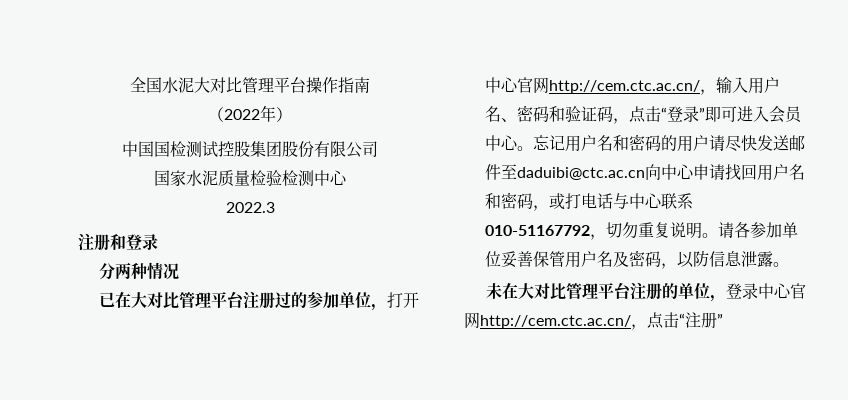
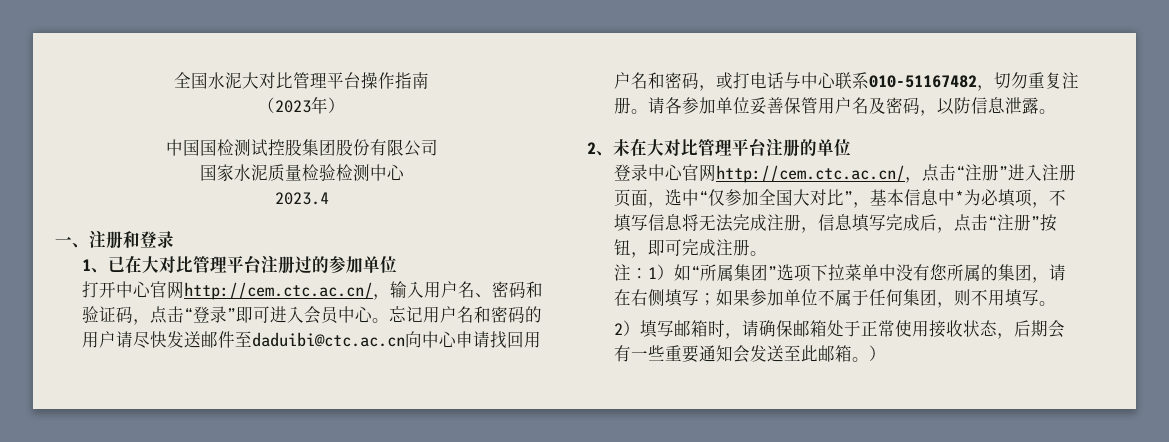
[224,109,260,120] 2022 -> [275,100,311,113] 2023
[225,202,275,213] 2022.3 // -> [274,192,329,205] [55,236,89,248] 2023.4 // 一、
[99,262,180,280] 分两种情况 // -> [82,259,109,273] 1、
[371,304,388,311] ， -> (398, 264) //
[485,225,591,236] 010-51167792 -> [869,75,978,88] 010-51167482
[670,222,703,239] 说明 -> [1062,72,1080,89] [614,97,632,114] 注册
(790, 264) none -> [587,142,613,156] 2、
[710,295,727,302] ， -> (851, 147) //
(723, 319) none -> [1008,164,1077,181] [614,189,1067,208] [614,214,1058,233] [614,239,768,258] [614,264,1067,283] [614,289,1057,308] [614,320,1066,339] [614,345,887,363] 进入注册页面，选中“仅参加全国大对比”，基本信息中*为必填项，不填写信息将无法完成注册，信息填写完成后，点击“注册”按钮，即可完成注册。 // 注：1）如“所属集团”选项下拉菜单中没有您所属的集团，请在右侧填写；如果参加单位不属于任何集团，则不用填写。 // 2）填写邮箱时，请确保邮箱处于正常使用接收状态，后期会有一些重要通知会发送至此邮箱。）

